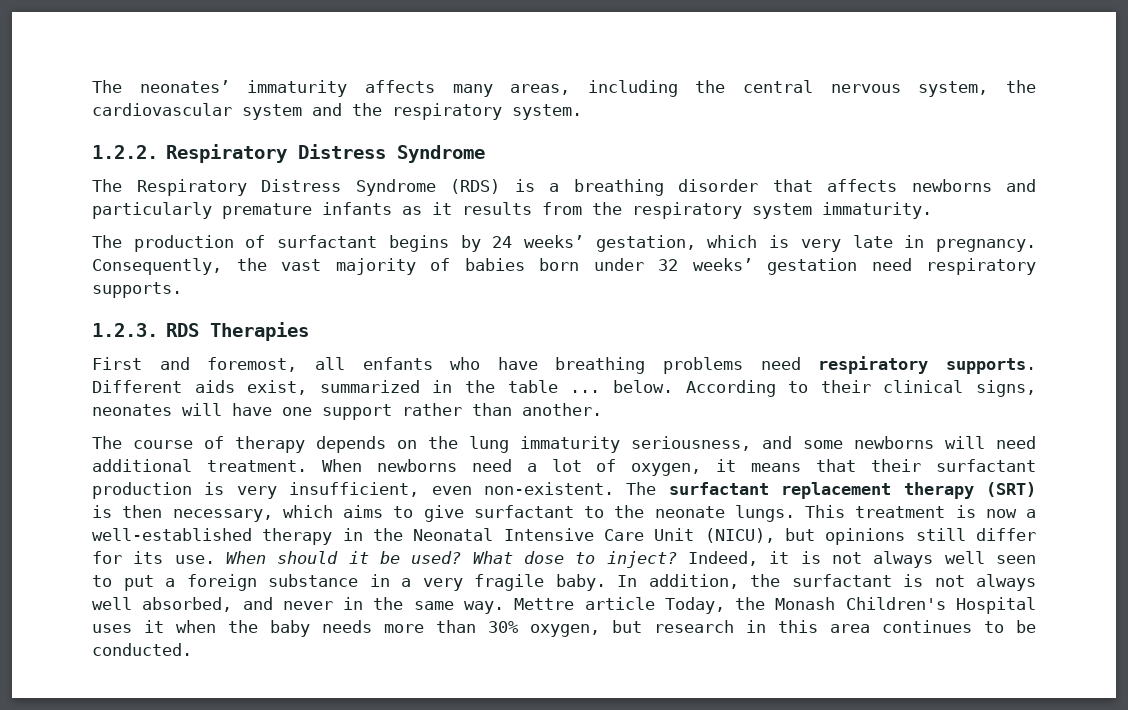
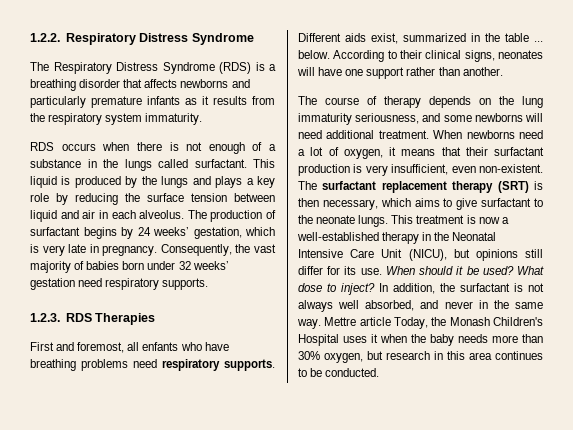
[92,80,1036,97] [92,103,582,120] The neonates’ immaturity affects many areas, including the central nervous system, the cardiovascular system and the respiratory system. // -> (30, 37) none
(932, 210) none -> [30,142,276,154] [30,159,275,171] [30,176,276,188] [30,193,275,205] [30,210,185,222] RDS occurs when there is not enough of a substance in the lungs called surfactant. This liquid is produced by the lungs and plays a key role by reducing the surface tension between liquid and air in each alveolus.
[688,551,1037,568] [92,574,606,591] Indeed, it is not always well seen to put a foreign substance in a very fragile baby. -> (375, 289) none

